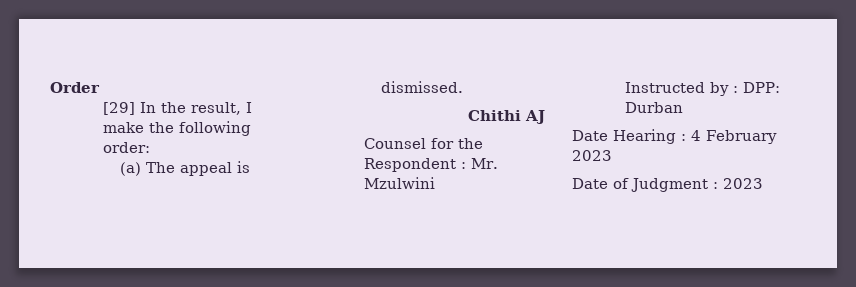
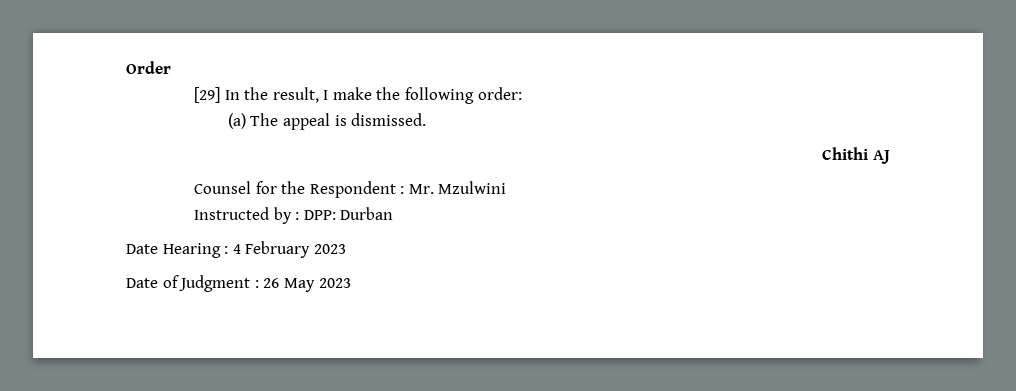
(718, 185) none -> [263,278,315,292] 26 May

